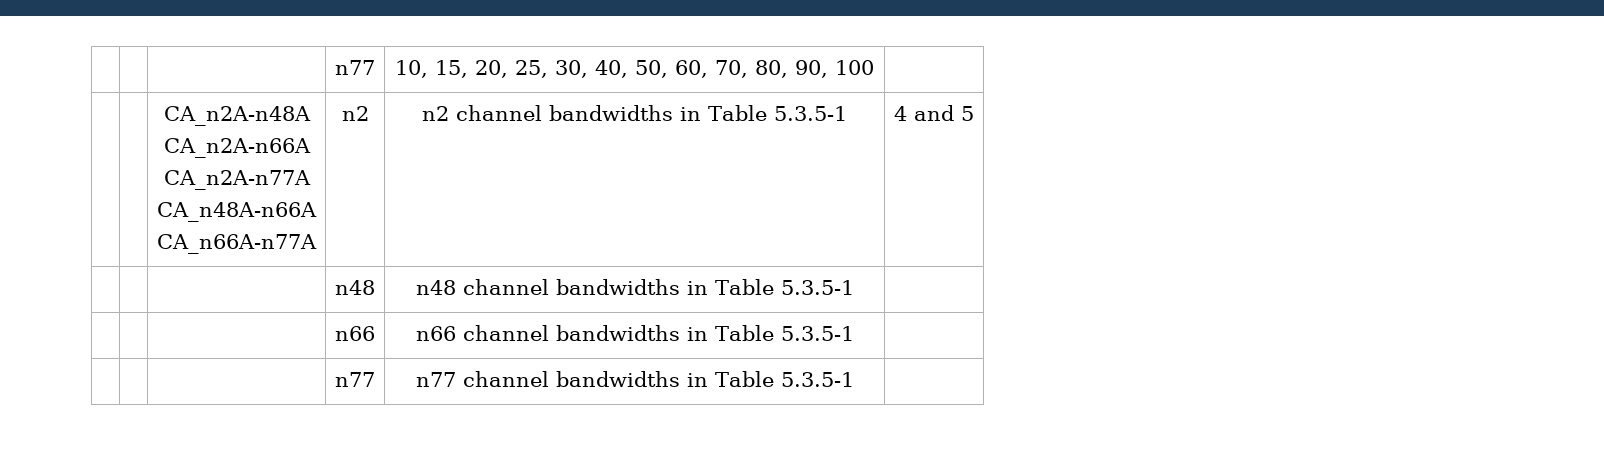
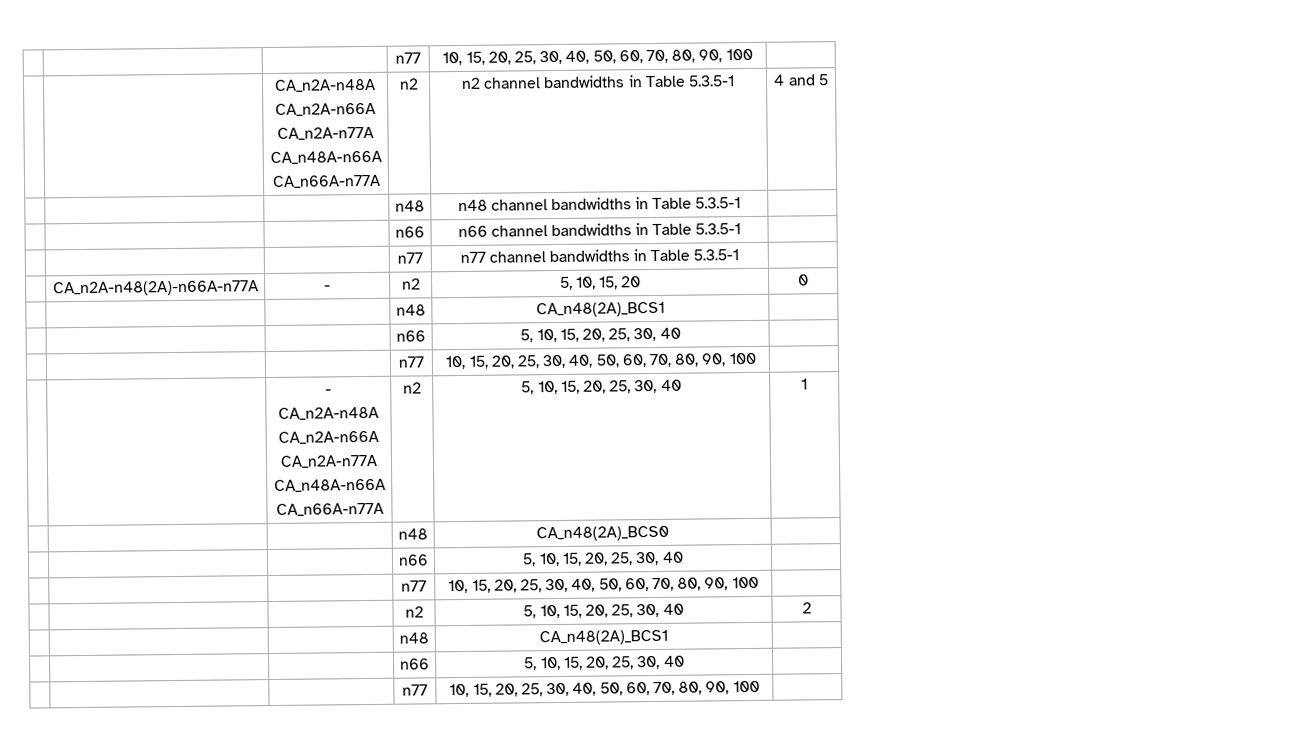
(854, 379) none -> [52,280,259,297] [324,285,331,291] [401,278,421,290] [559,276,642,290] [798,274,809,286] [396,304,426,316] [536,301,665,318] [396,330,426,342] [520,327,681,343] [398,356,424,368] [445,352,756,370] [325,389,332,395] [278,406,379,421] [278,430,379,445] [280,454,378,469] [273,478,386,493] [275,502,384,517] [402,382,422,394] [521,379,682,395] [801,378,808,390] [398,528,428,540] [536,525,669,542] [398,554,429,566] [522,551,684,567] [401,580,427,592] [448,576,759,594] [404,606,424,618] [523,603,684,619] [801,602,812,614] [399,632,429,644] [539,629,668,646] [400,658,430,670] [524,655,685,671] [402,684,428,696] [449,680,760,698] // | CA_n2A-n48(2A)-n66A-n77A | - | n2 | 5, 10, 15, 20 | 0 // | | | n48 | CA_n48(2A)_BCS1 | // | | | n66 | 5, 10, 15, 20, 25, 30, 40 | // | | | n77 | 10, 15, 20, 25, 30, 40, 50, 60, 70, 80, 90, 100 | // | | - // CA_n2A-n48A // CA_n2A-n66A // CA_n2A-n77A // CA_n48A-n66A // CA_n66A-n77A | n2 | 5, 10, 15, 20, 25, 30, 40 | 1 // | | | n48 | CA_n48(2A)_BCS0 | // | | | n66 | 5, 10, 15, 20, 25, 30, 40 | // | | | n77 | 10, 15, 20, 25, 30, 40, 50, 60, 70, 80, 90, 100 | // | | | n2 | 5, 10, 15, 20, 25, 30, 40 | 2 // | | | n48 | CA_n48(2A)_BCS1 | // | | | n66 | 5, 10, 15, 20, 25, 30, 40 | // | | | n77 | 10, 15, 20, 25, 30, 40, 50, 60, 70, 80, 90, 100 |

